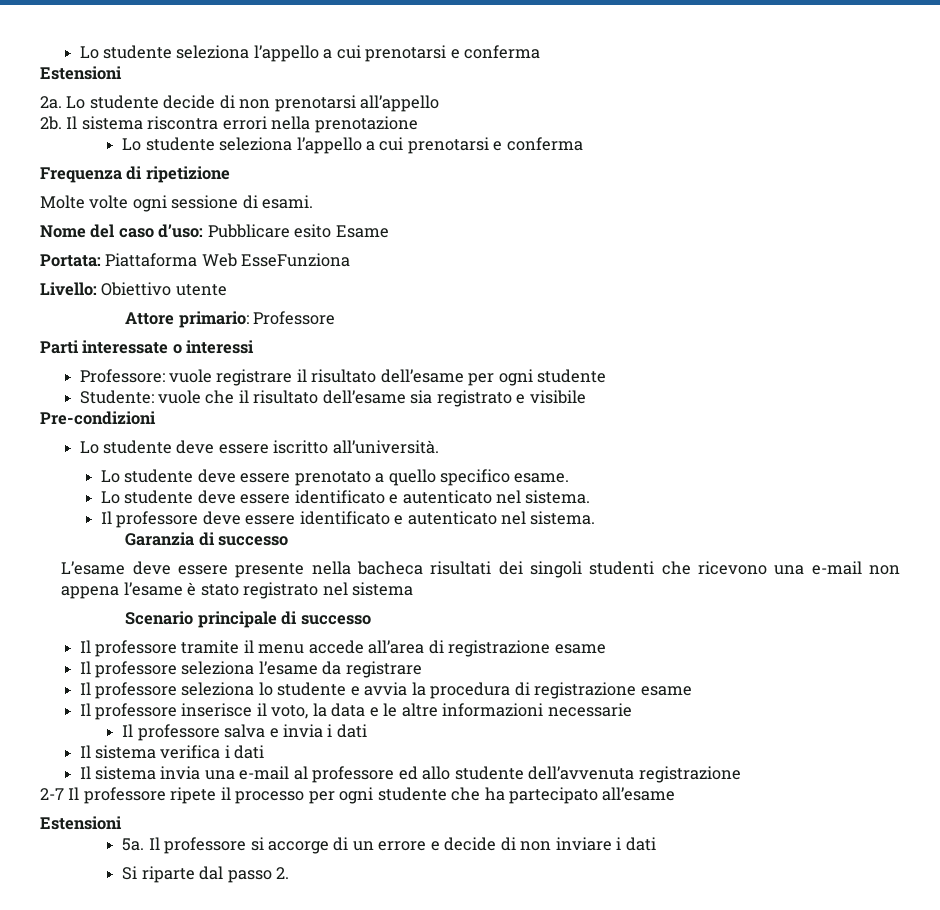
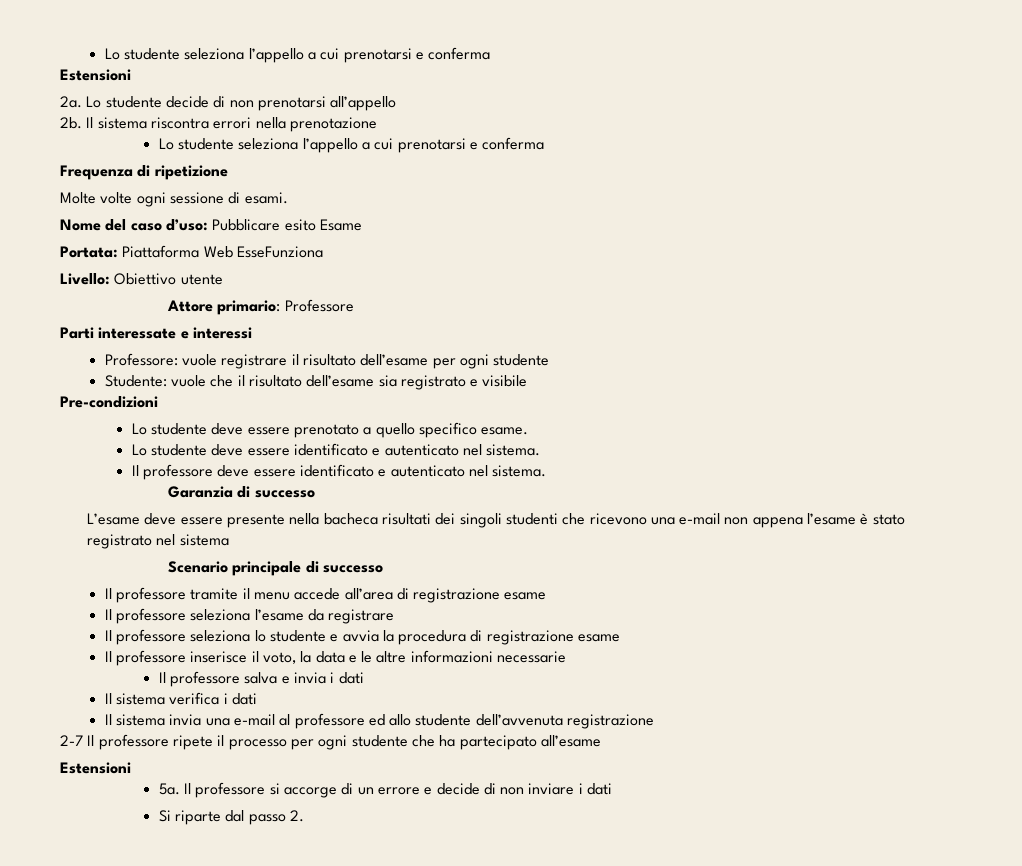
[172,344,182,354] o -> [180,331,189,339] e
[79,440,439,454] // Lo studente deve essere iscritto all’università. -> (158, 402) none

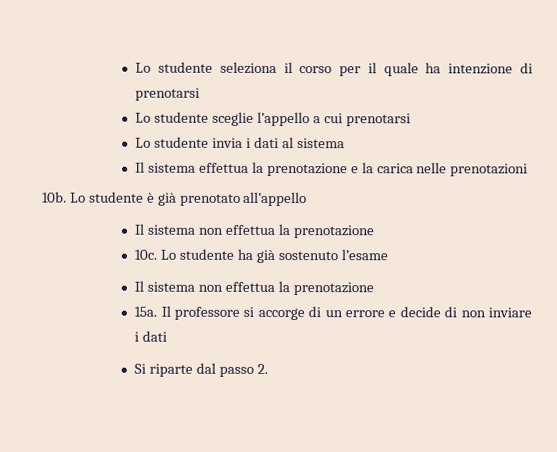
[104,47,491,63] [60,69,131,81] [60,96,397,111] [60,117,377,132] [158,137,545,153] [60,165,228,180] [60,192,288,207] [60,219,362,231] [60,245,323,258] [60,273,223,285] [167,299,354,315] [60,327,252,339] [104,353,550,369] [104,375,528,390] [60,396,158,408] [131,422,529,438] [131,443,541,456] [131,464,547,480] [168,486,315,498] [87,513,905,528] [87,534,229,549] [168,561,384,576] [104,587,547,603] [104,608,395,624] [104,629,621,645] [104,650,567,666] [158,671,290,687] Lo studente seleziona l’appello a cui prenotarsi e conferma // Estensioni // 2a. Lo studente decide di non prenotarsi all’appello // 2b. Il sistema riscontra errori nella prenotazione // Lo studente seleziona l’appello a cui prenotarsi e conferma // Frequenza di ripetizione // Molte volte ogni sessione di esami. // Nome del caso d’uso: Pubblicare esito Esame // Portata: Piattaforma Web EsseFunziona // Livello: Obiettivo utente // Attore primario: Professore // Parti interessate e interessi // Professore: vuole registrare il risultato dell’esame per ogni studente // Studente: vuole che il risultato dell’esame sia registrato e visibile // Pre-condizioni // Lo studente deve essere prenotato a quello specifico esame. // Lo studente deve essere identificato e autenticato nel sistema. // Il professore deve essere identificato e autenticato nel sistema. // Garanzia di successo // L’esame deve essere presente nella bacheca risultati dei singoli studenti che ricevono una e-mail non appena l’esame è stato registrato nel sistema // Scenario principale di successo // Il professore tramite il menu accede all’area di registrazione esame // Il professore seleziona l’esame da registrare // Il professore seleziona lo studente e avvia la procedura di registrazione esame // Il professore inserisce il voto, la data e le altre informazioni necessarie // Il professore salva e -> [135,61,534,77] [135,87,201,101] [135,111,411,127] [135,136,210,148] Lo studente seleziona il corso per il quale ha intenzione di prenotarsi // Lo studente sceglie l’appello a cui prenotarsi // Lo studente
[104,692,257,705] [104,713,655,729] [60,734,601,750] [60,762,131,774] [158,783,180,795] // Il sistema verifica i dati // Il sistema invia una e-mail al professore ed allo studente dell’avvenuta registrazione // 2-7 Il professore ripete il processo per ogni studente che ha partecipato all’esame // Estensioni // 5a. -> [281,137,345,149] [135,161,529,177] [42,191,308,207] [134,223,375,239] [134,248,388,263] [134,280,374,296] [134,306,158,317] al sistema // Il sistema effettua la prenotazione e la carica nelle prenotazioni // 10b. Lo studente è già prenotato all’appello // Il sistema non effettua la prenotazione // 10c. Lo studente ha già sostenuto l’esame // Il sistema non effettua la prenotazione // 15a.

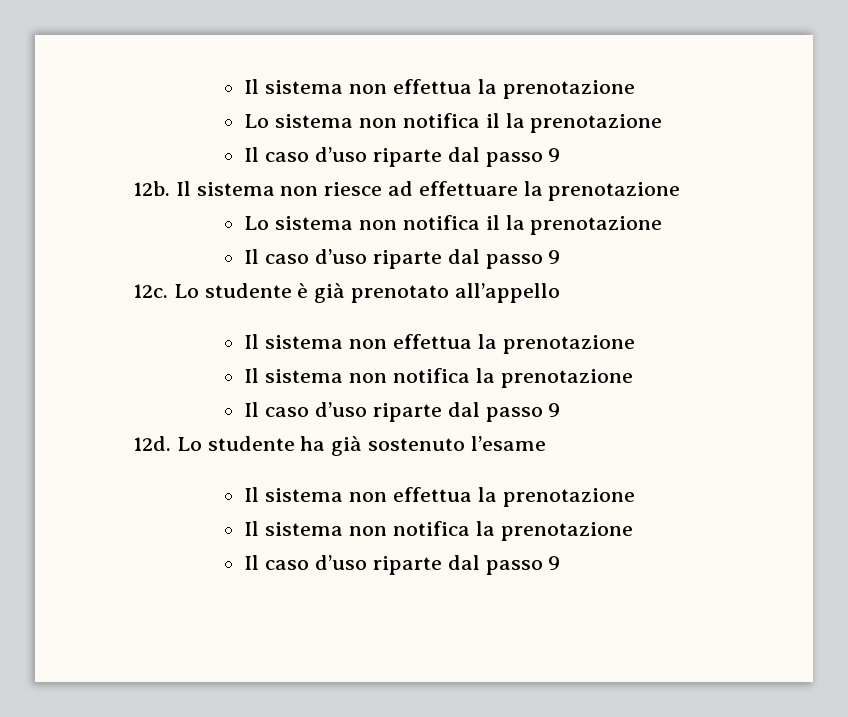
[135,61,534,77] [135,87,201,101] [135,111,411,127] [135,136,345,149] [135,161,529,177] [42,191,67,203] Lo studente seleziona il corso per il quale ha intenzione di prenotarsi // Lo studente sceglie l’appello a cui prenotarsi // Lo studente invia i dati al sistema // Il sistema effettua la prenotazione e la carica nelle prenotazioni // 10b. -> [244,79,635,99] [244,113,663,133] [244,147,561,167] [133,181,681,201] [244,215,663,235] [244,249,561,269] [133,284,168,298] Il sistema non effettua la prenotazione // Lo sistema non notifica il la prenotazione // Il caso d’uso riparte dal passo 9 // 12b. Il sistema non riesce ad effettuare la prenotazione // Lo sistema non notifica il la prenotazione // Il caso d’uso riparte dal passo 9 // 12c.
[134,249,158,260] 10c. -> [244,368,633,388] [244,402,561,422] [133,436,171,451] Il sistema non notifica la prenotazione // Il caso d’uso riparte dal passo 9 // 12d.
[134,305,533,321] [134,330,168,342] [134,362,268,377] 15a. Il professore si accorge di un errore e decide di non inviare i dati // Si riparte dal passo 2. -> [244,521,633,541] [244,555,561,575] Il sistema non notifica la prenotazione // Il caso d’uso riparte dal passo 9

